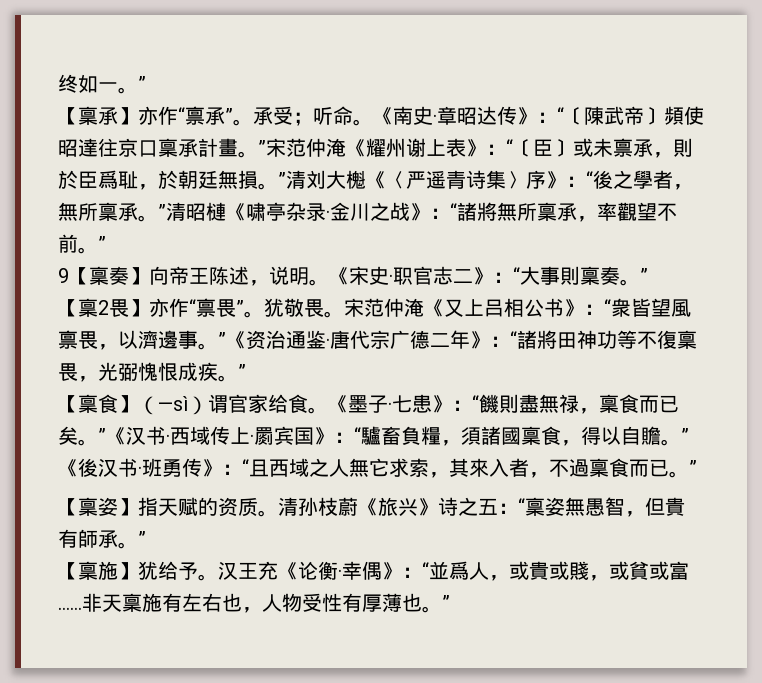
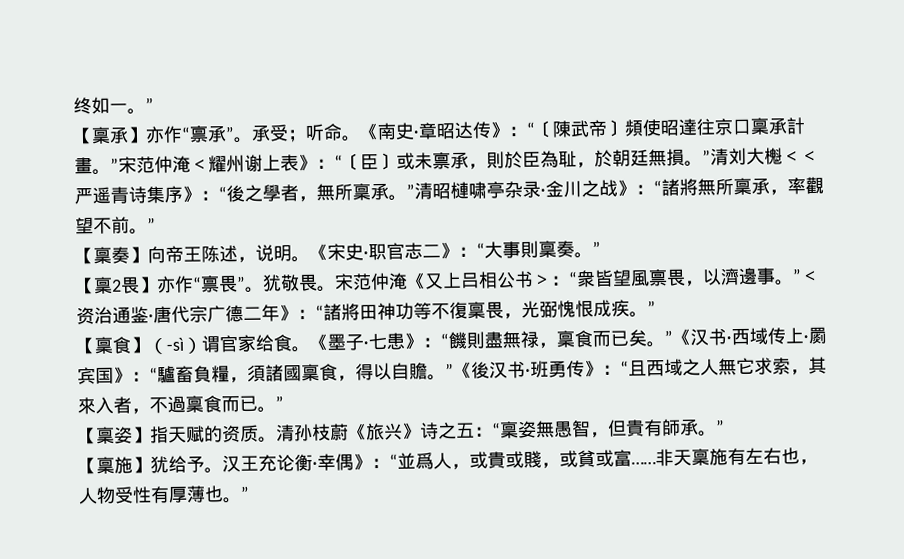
[346,139,366,157] 《 -> [190,159,209,171] ＜
[98,170,118,189] 爲 -> [540,150,559,168] 為
[366,171,406,189] 《〈 -> [782,150,819,163] ＜＜
[506,171,526,189] 〉 -> (165, 195) none
[226,203,246,221] 《 -> (469, 190) none
[58,268,69,283] 9 -> (156, 224) none
[564,299,584,317] 》 -> [532,274,552,286] ＞
[226,331,246,349] 《 -> [800,270,820,283] ＜
[158,396,188,411] —sì -> [166,337,184,351] -sì
[278,562,298,580] 《 -> (277, 463) none

